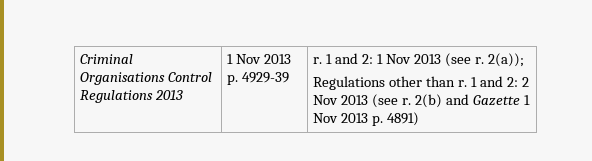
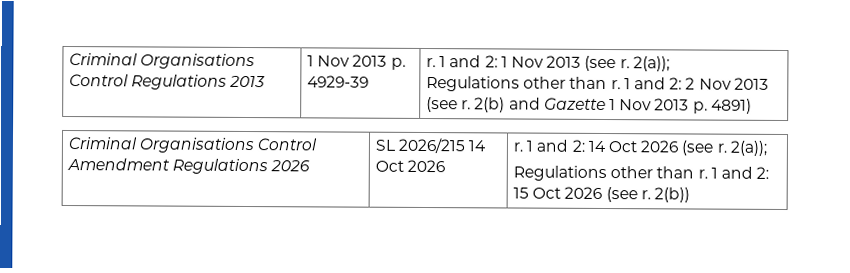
(420, 119) none -> [68,137,318,154] [67,158,311,175] [375,137,487,154] [375,159,446,173] [513,139,767,156] [513,165,770,182] [513,186,690,203] // Criminal Organisations Control Amendment Regulations 2026 | SL 2026/215 14 Oct 2026 | r. 1 and 2: 14 Oct 2026 (see r. 2(a)); // Regulations other than r. 1 and 2: 15 Oct 2026 (see r. 2(b))

